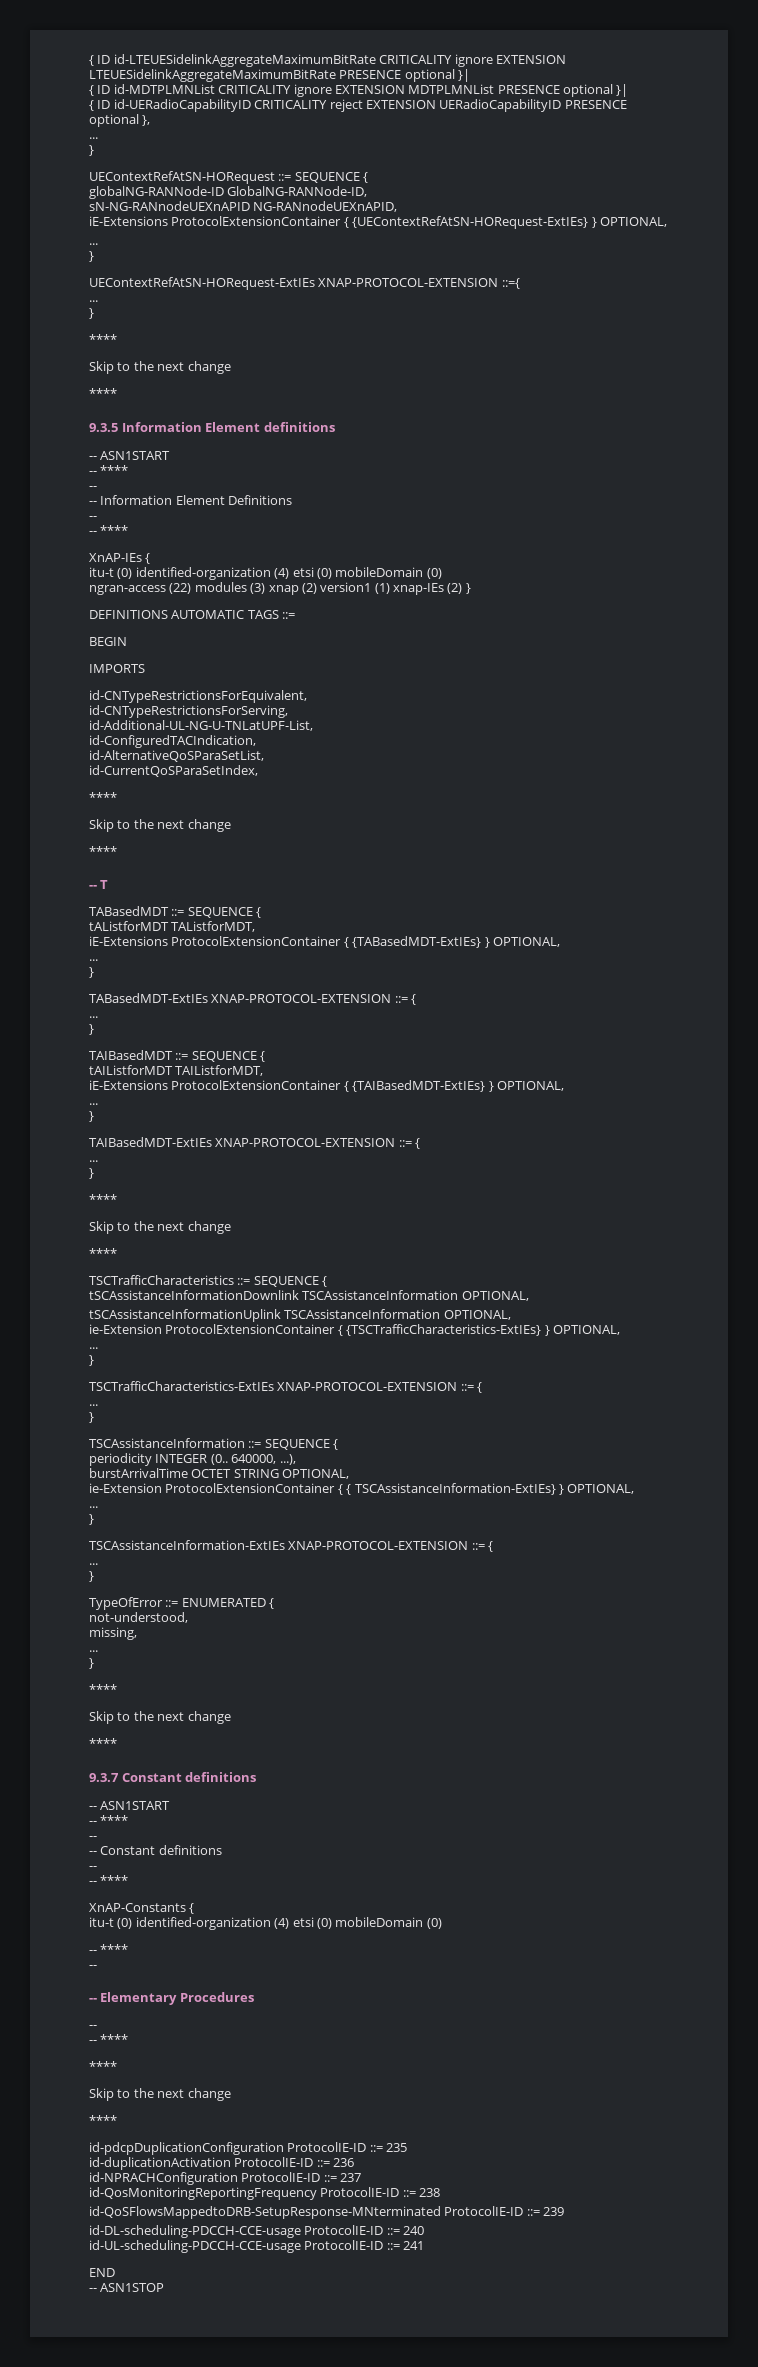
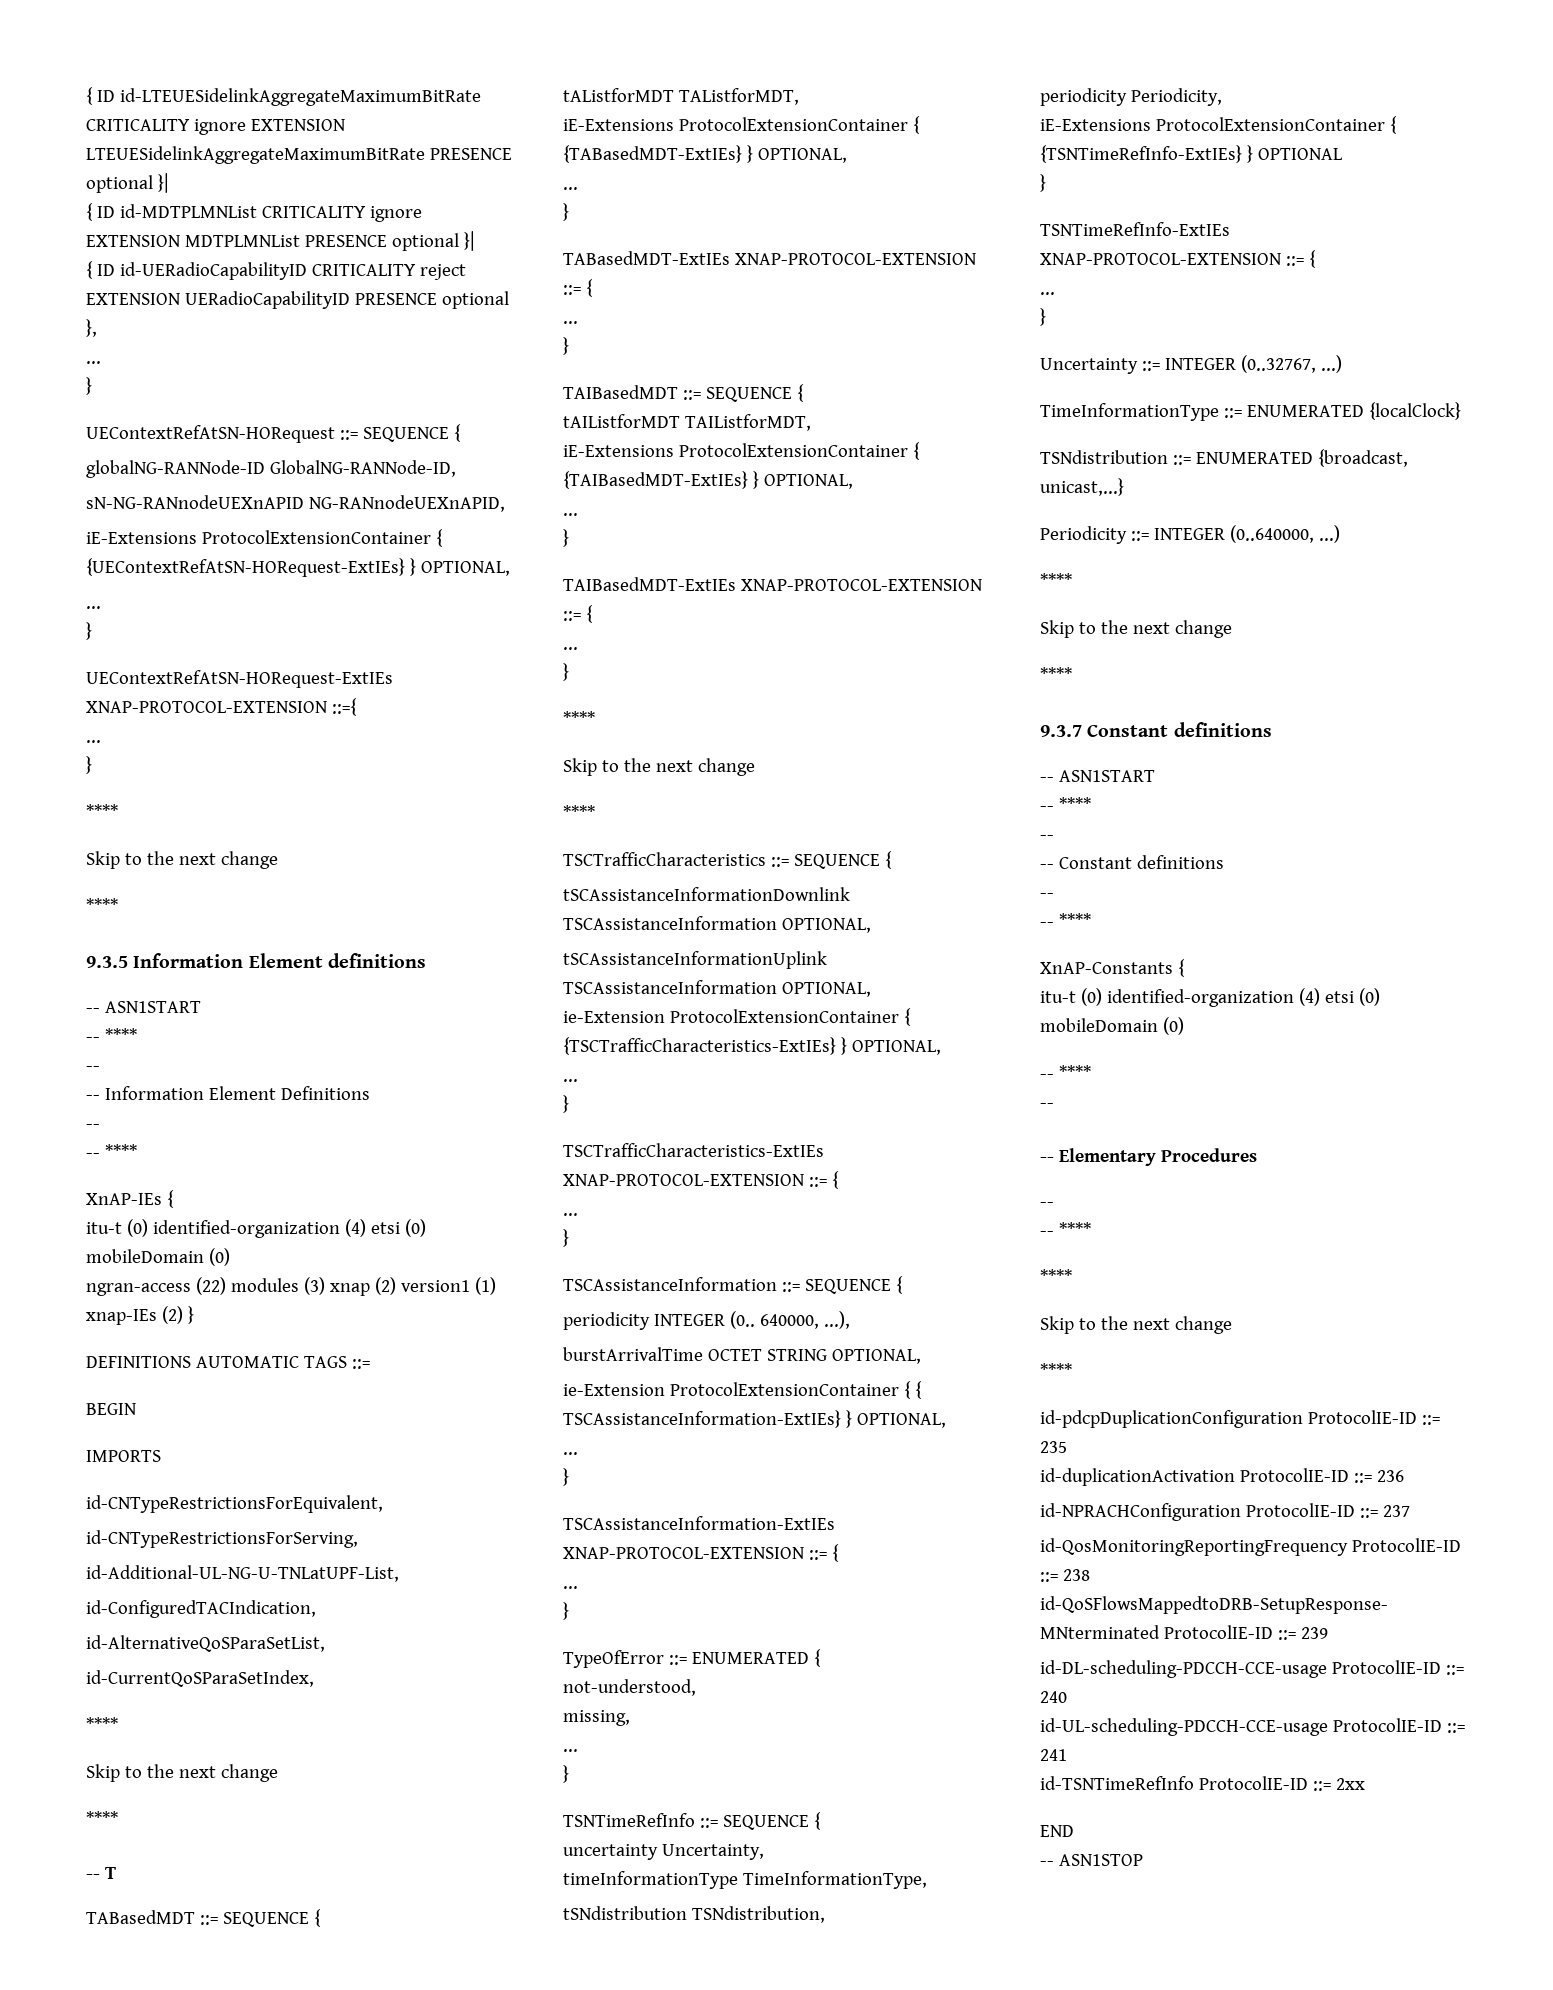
(94, 1663) none -> [563,1812,821,1830] [563,1844,764,1860] [563,1871,927,1889] [563,1906,825,1923] [1040,88,1222,106] [1040,116,1397,134] [1040,145,1342,163] [1040,174,1046,192] [1040,222,1230,236] [1040,250,1316,268] [1040,292,1055,295] [1040,308,1046,326] [1040,355,1342,374] [1040,402,1461,421] [1040,449,1408,467] [1040,478,1124,496] [1040,525,1340,544] // TSNTimeRefInfo ::= SEQUENCE { // uncertainty Uncertainty, // timeInformationType TimeInformationType, // tSNdistribution TSNdistribution, // periodicity Periodicity, // iE-Extensions ProtocolExtensionContainer { {TSNTimeRefInfo-ExtIEs} } OPTIONAL // } // TSNTimeRefInfo-ExtIEs XNAP-PROTOCOL-EXTENSION ::= { // ... // } // Uncertainty ::= INTEGER (0..32767, ...) // TimeInformationType ::= ENUMERATED {localClock} // TSNdistribution ::= ENUMERATED {broadcast, unicast,...} // Periodicity ::= INTEGER (0..640000, ...)
(425, 2245) none -> [1040,1776,1365,1791] // id-TSNTimeRefInfo ProtocolIE-ID ::= 2xx

